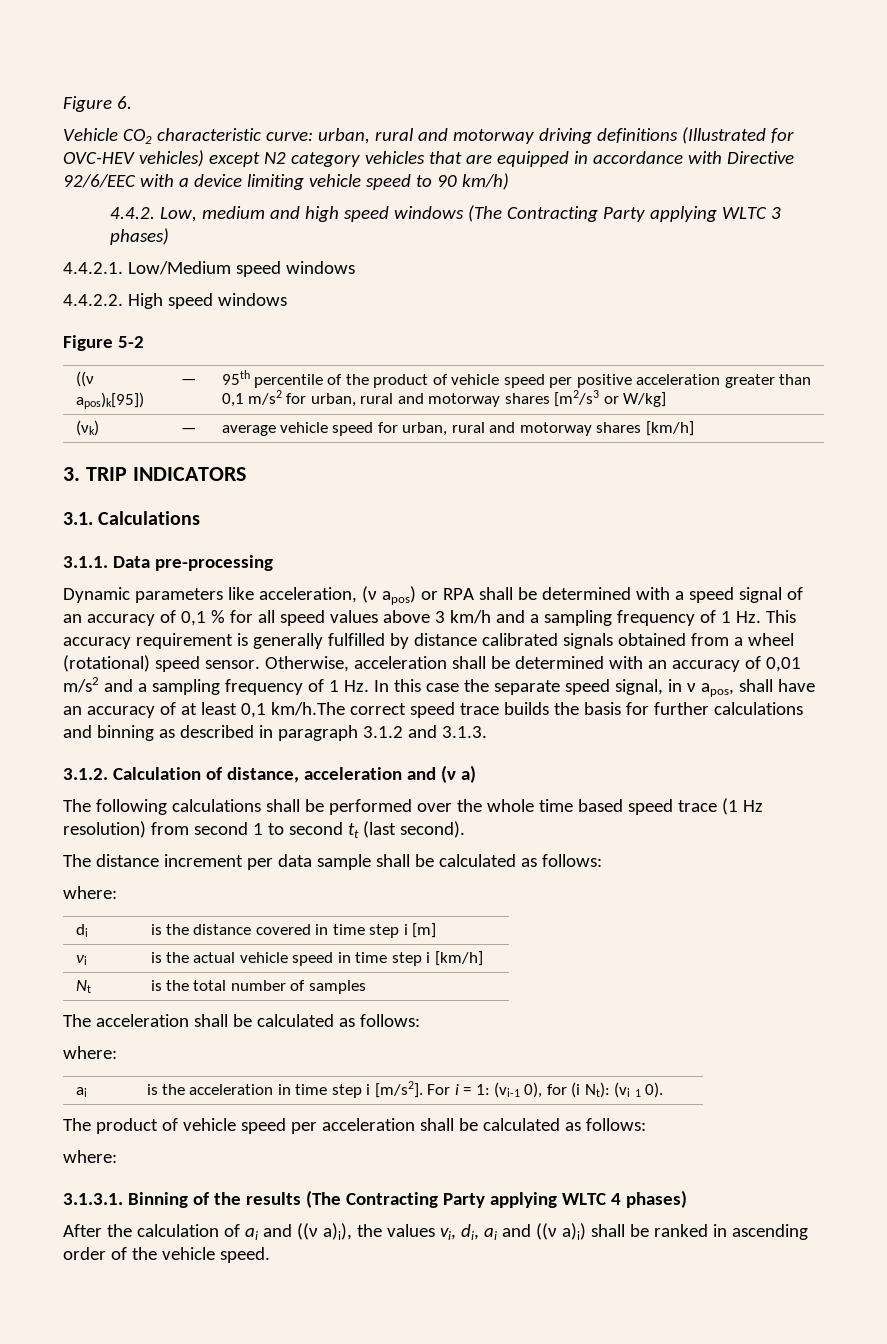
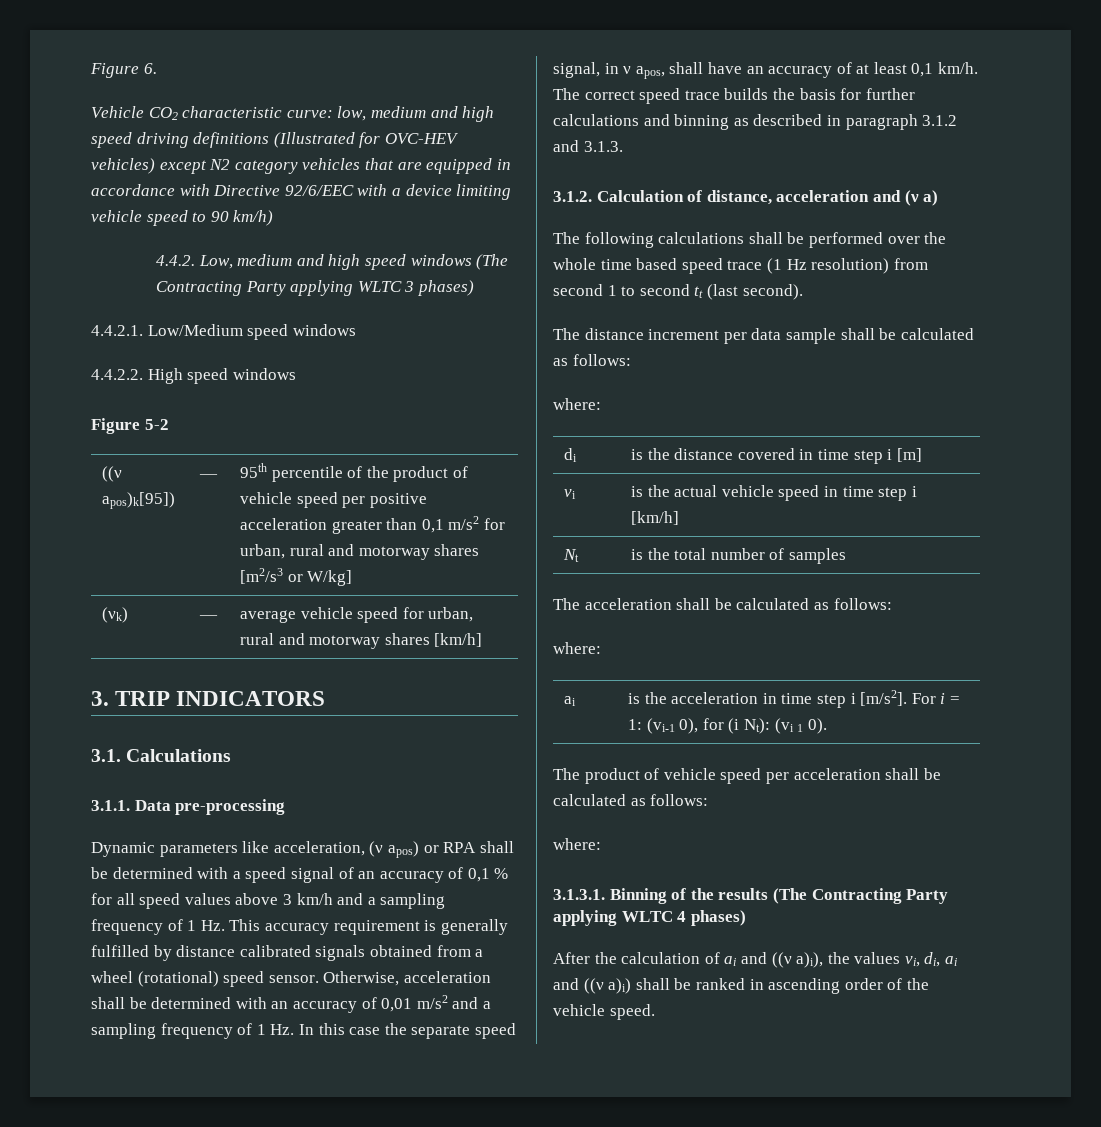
[317,128,534,144] urban, rural and motorway -> [337,106,495,122] [91,132,132,148] low, medium and high speed
[270,702,345,716] km/h.The -> [938,62,979,74] [553,88,580,100] km/h. The

